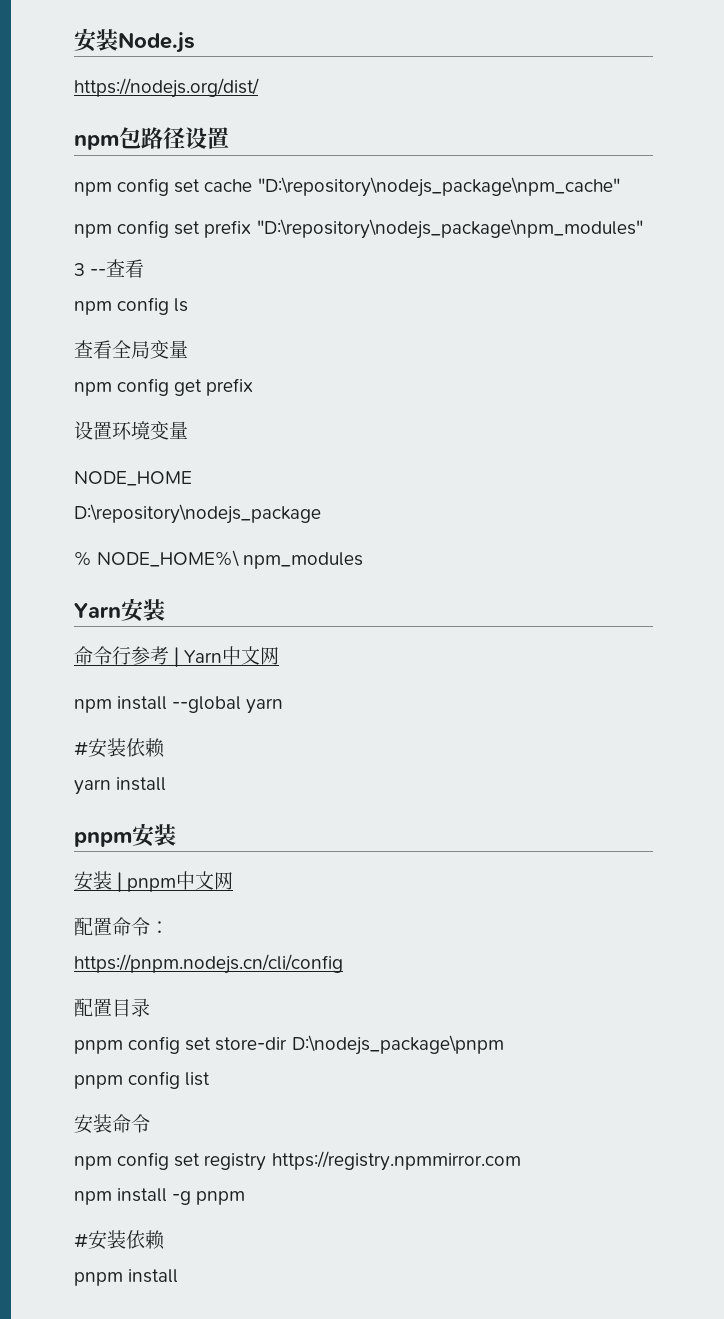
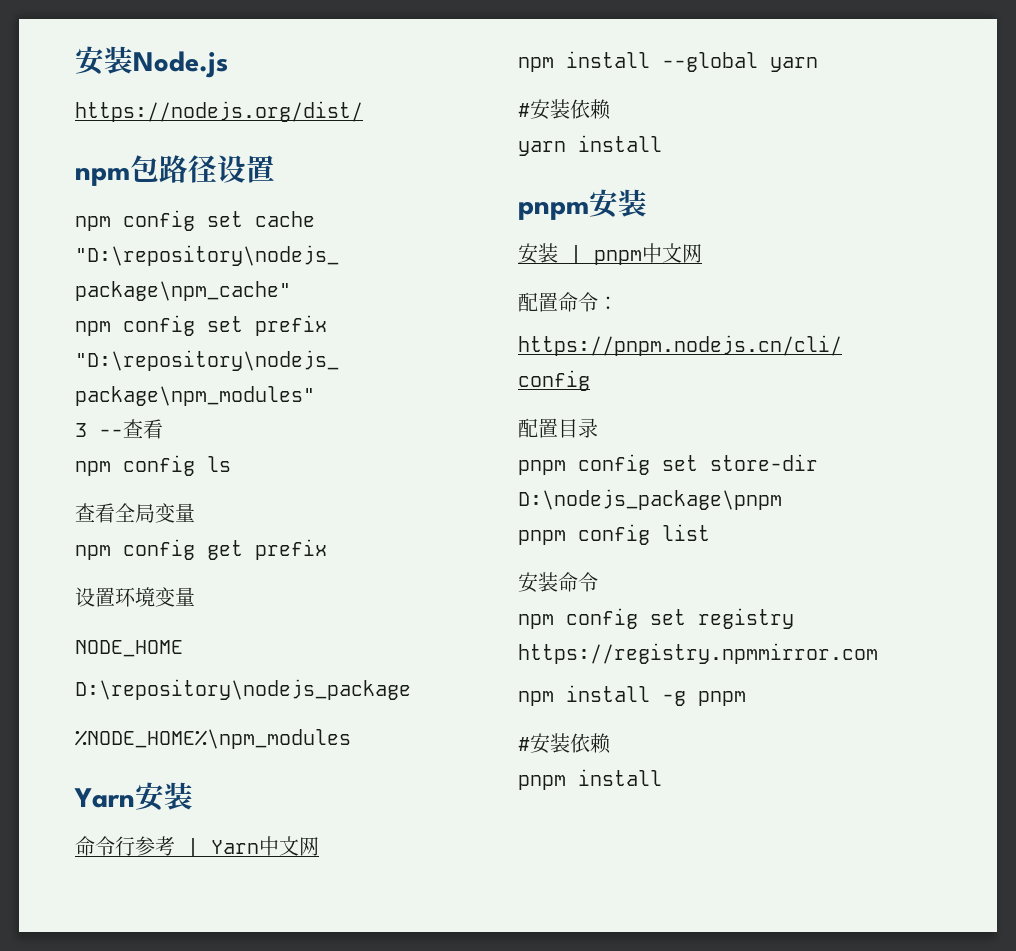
[74,550,364,569] % NODE_HOME%\ npm_modules -> [75,729,351,749] %NODE_HOME%\npm_modules

